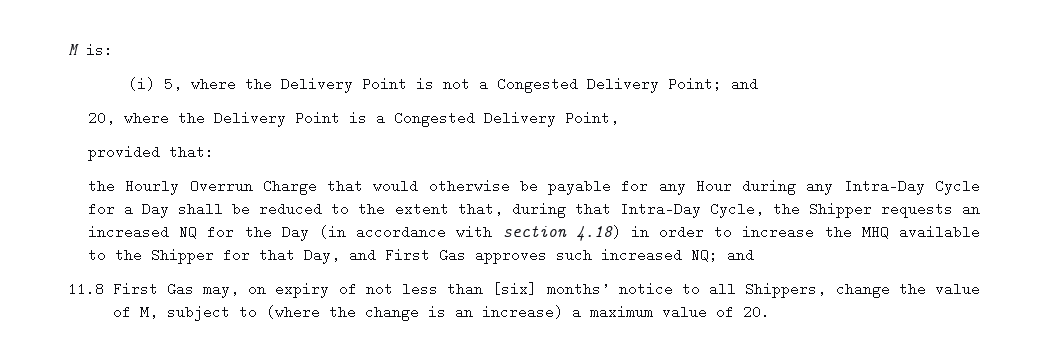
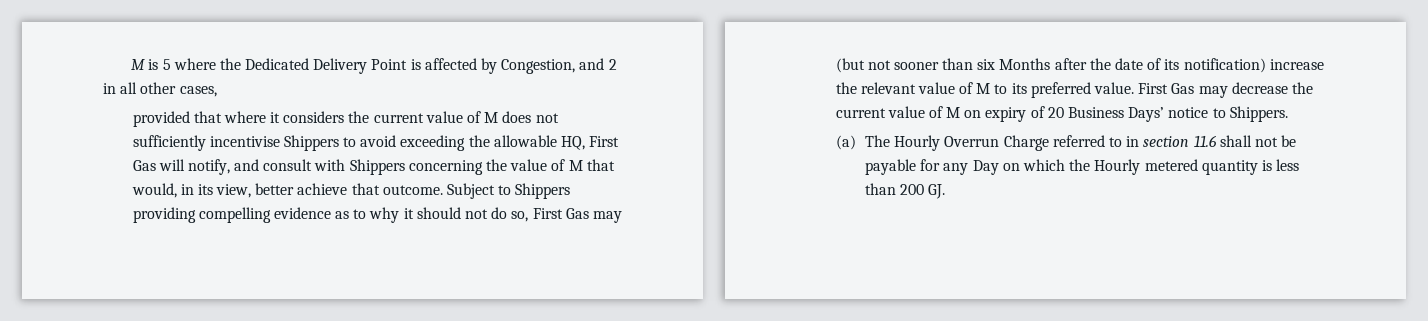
[68,43,113,57] [128,77,758,93] [88,111,620,127] [88,145,215,161] [88,179,981,195] [88,202,981,218] [88,225,981,241] [88,248,755,264] [68,282,981,298] [112,305,770,321] M is: // (i) 5, where the Delivery Point is not a Congested Delivery Point; and // 20, where the Delivery Point is a Congested Delivery Point, // provided that: // the Hourly Overrun Charge that would otherwise be payable for any Hour during any Intra-Day Cycle for a Day shall be reduced to the extent that, during that Intra-Day Cycle, the Shipper requests an increased NQ for the Day (in accordance with section 4.18) in order to increase the MHQ available to the Shipper for that Day, and First Gas approves such increased NQ; and // 11.8 First Gas may, on expiry of not less than [six] months’ notice to all Shippers, change the value of M, subject to (where the change is an increase) a maximum value of 20. -> [131,58,617,74] [103,82,217,97] [132,111,559,127] [132,135,620,151] [132,159,615,175] [131,183,571,199] [132,207,622,223] [835,58,1324,73] [835,82,1313,98] [835,106,1288,122] [835,135,1297,151] [865,159,1300,175] [865,183,946,199] M is 5 where the Dedicated Delivery Point is affected by Congestion, and 2 in all other cases, // provided that where it considers the current value of M does not sufficiently incentivise Shippers to avoid exceeding the allowable HQ, First Gas will notify, and consult with Shippers concerning the value of M that would, in its view, better achieve that outcome. Subject to Shippers providing compelling evidence as to why it should not do so, First Gas may (but not sooner than six Months after the date of its notification) increase the relevant value of M to its preferred value. First Gas may decrease the current value of M on expiry of 20 Business Days’ notice to Shippers. // (a) The Hourly Overrun Charge referred to in section 11.6 shall not be payable for any Day on which the Hourly metered quantity is less than 200 GJ.

